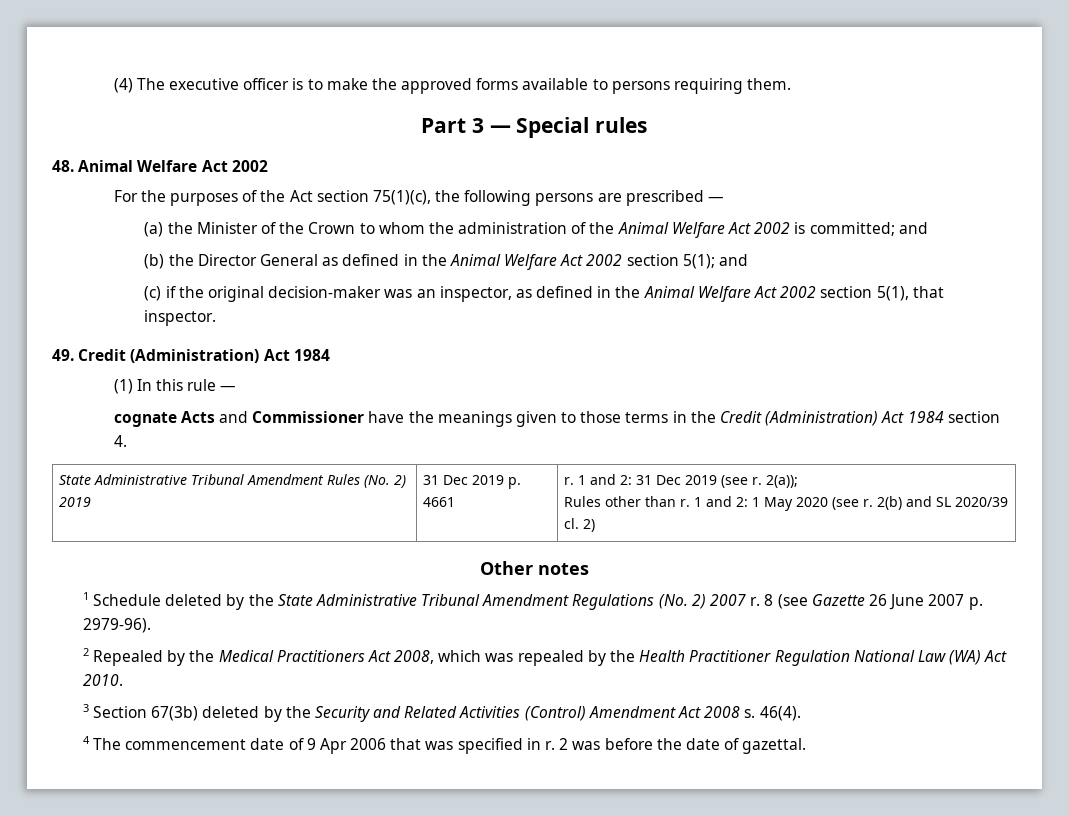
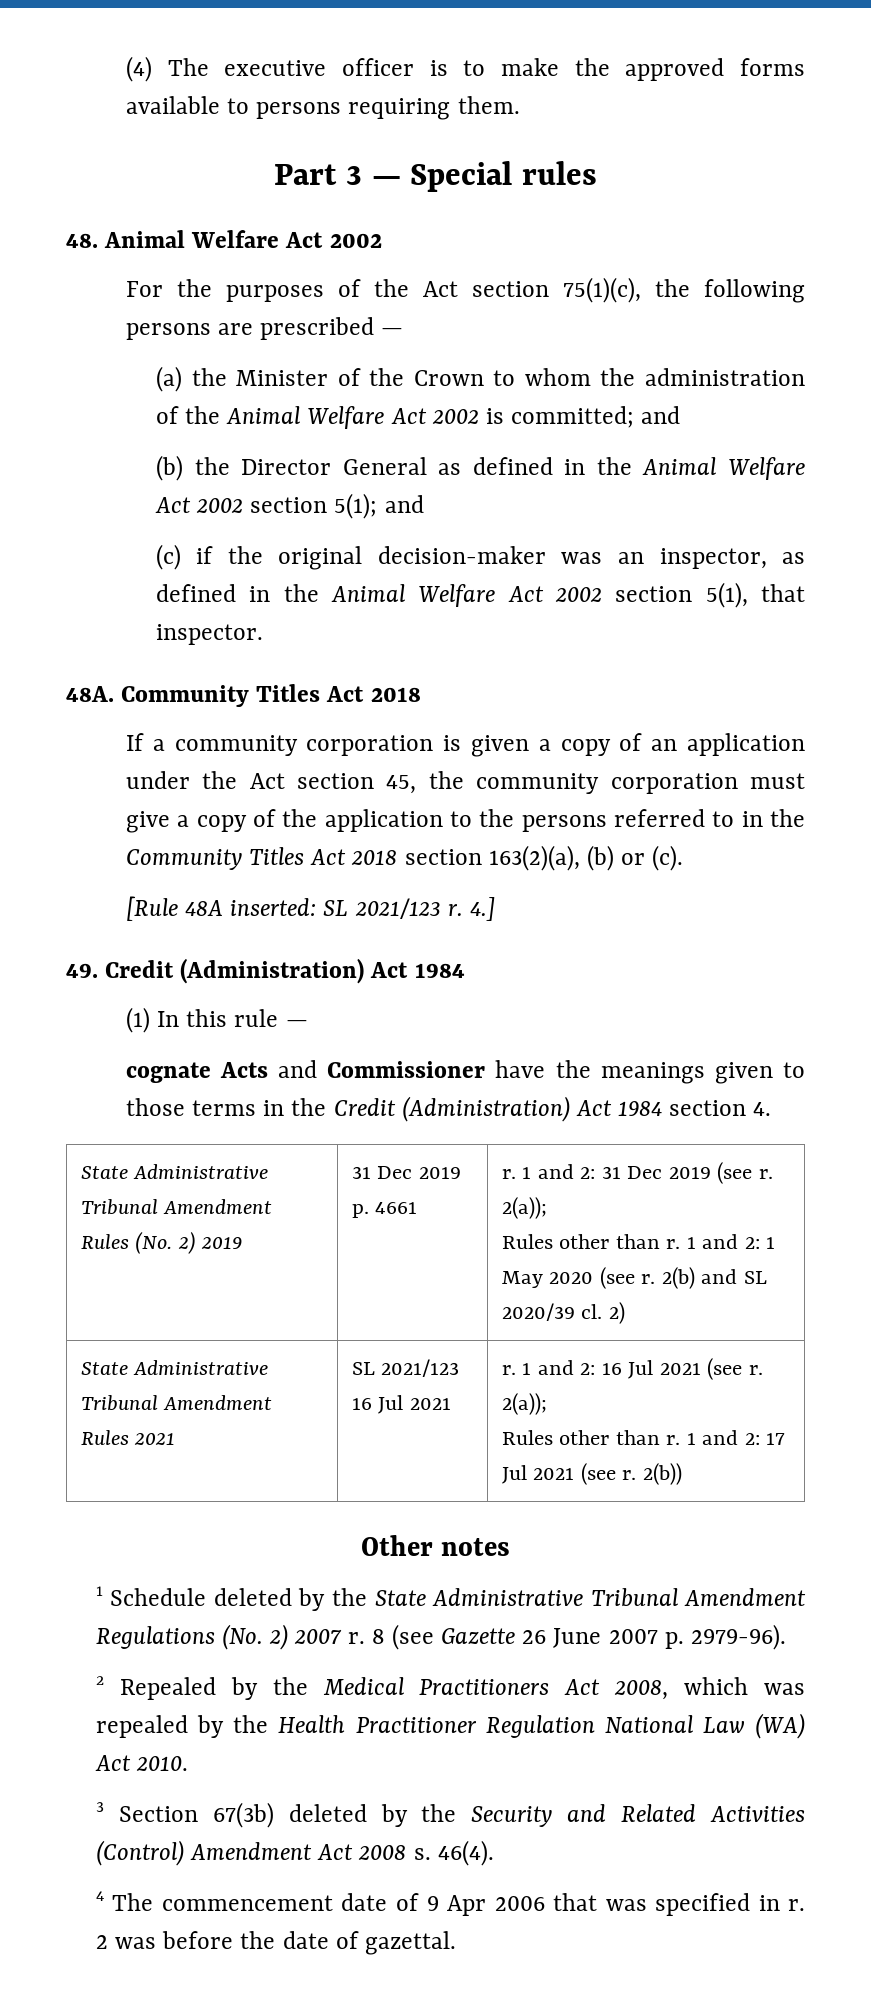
(217, 318) none -> [66,684,421,707] [125,733,806,757] [125,771,805,794] [125,809,806,833] [125,845,684,871] [125,896,495,921] // 48A. Community Titles Act 2018 // If a community corporation is given a copy of an application under the Act section 45, the community corporation must give a copy of the application to the persons referred to in the Community Titles Act 2018 section 163(2)(a), (b) or (c). // [Rule 48A inserted: SL 2021/123 r. 4.]
(595, 525) none -> [80,1360,269,1375] [80,1395,273,1411] [80,1430,176,1445] [351,1359,460,1377] [351,1395,451,1414] [501,1358,763,1380] [501,1393,547,1415] [501,1430,786,1445] [501,1463,682,1485] // State Administrative Tribunal Amendment Rules 2021 | SL 2021/123 16 Jul 2021 | r. 1 and 2: 16 Jul 2021 (see r. 2(a)); // Rules other than r. 1 and 2: 17 Jul 2021 (see r. 2(b))

